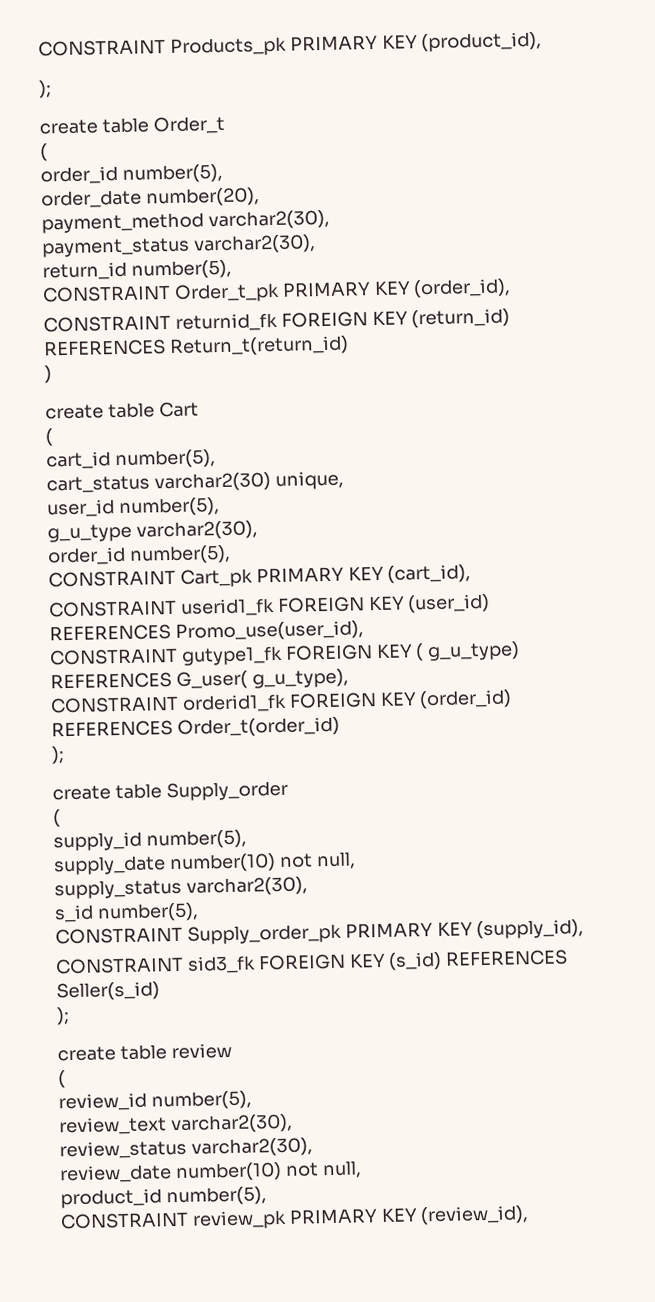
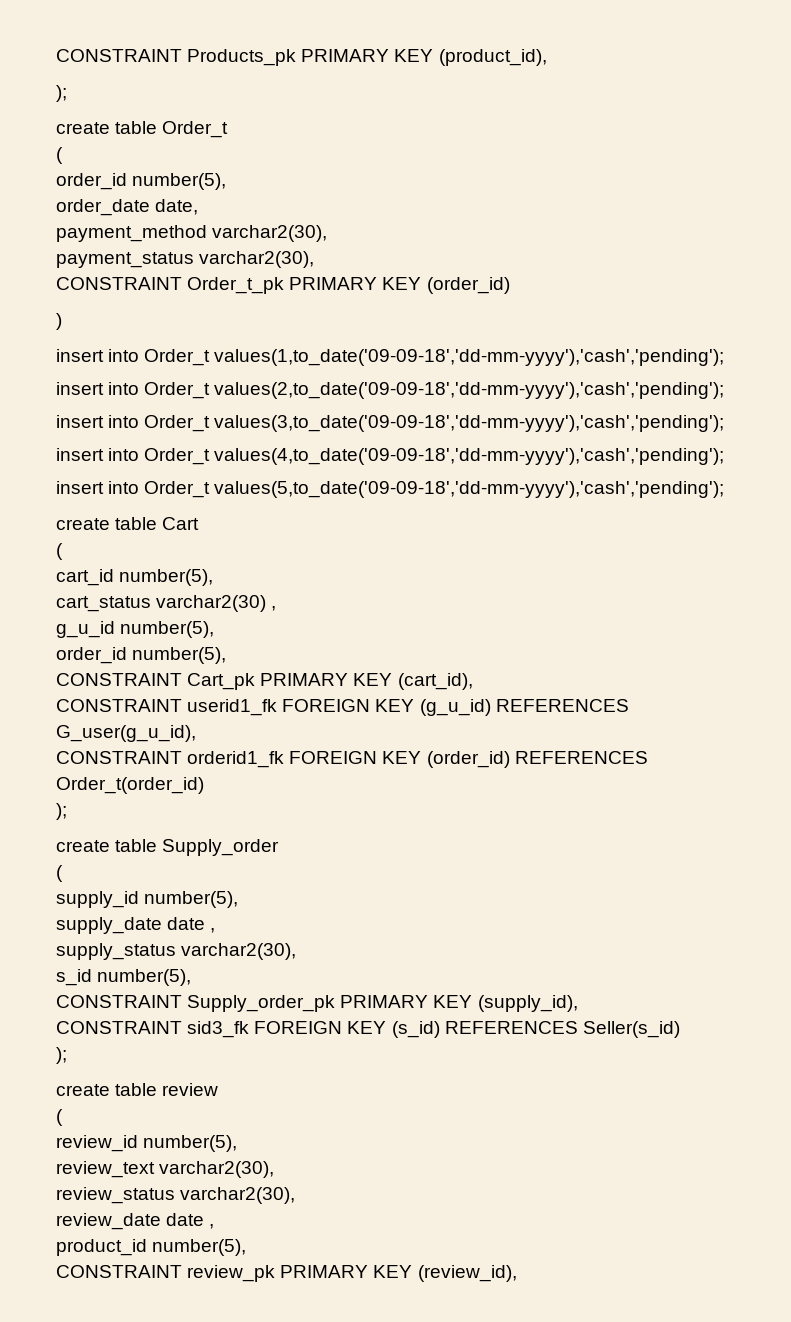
[145,187,260,208] number(20), -> [155,199,199,215] date,
[42,259,232,281] // return_id number(5), -> (315, 259) none
[413,278,512,299] [43,308,511,333] [43,335,349,358] [44,365,52,384] (order_id), // CONSTRAINT returnid_fk FOREIGN KEY (return_id) REFERENCES Return_t(return_id) // ) -> [426,277,510,294] [56,313,62,330] [56,349,725,366] [56,382,725,399] [56,415,725,432] [56,448,725,465] [56,481,725,498] (order_id) // ) // insert into Order_t values(1,to_date('09-09-18','dd-mm-yyyy'),'cash','pending'); // insert into Order_t values(2,to_date('09-09-18','dd-mm-yyyy'),'cash','pending'); // insert into Order_t values(3,to_date('09-09-18','dd-mm-yyyy'),'cash','pending'); // insert into Order_t values(4,to_date('09-09-18','dd-mm-yyyy'),'cash','pending'); // insert into Order_t values(5,to_date('09-09-18','dd-mm-yyyy'),'cash','pending');
[274,470,344,490] [47,497,220,518] [47,520,258,543] unique, // user_id number(5), // g_u_type varchar2(30), -> [271,606,277,611] [56,621,215,638] , // g_u_id number(5),
[407,593,491,614] [49,620,364,642] [49,641,521,666] [50,668,349,690] (user_id) REFERENCES Promo_use(user_id), // CONSTRAINT gutype1_fk FOREIGN KEY ( g_u_type) REFERENCES G_user( g_u_type), -> [419,699,629,716] [56,725,196,742] (g_u_id) REFERENCES G_user(g_u_id),
[168,851,356,874] number(10) not null, -> [167,917,216,933] date ,
[174,1160,362,1183] number(10) not null, -> [166,1213,215,1229] date ,

